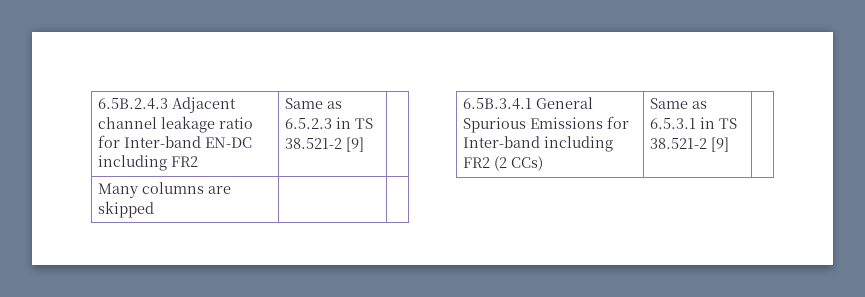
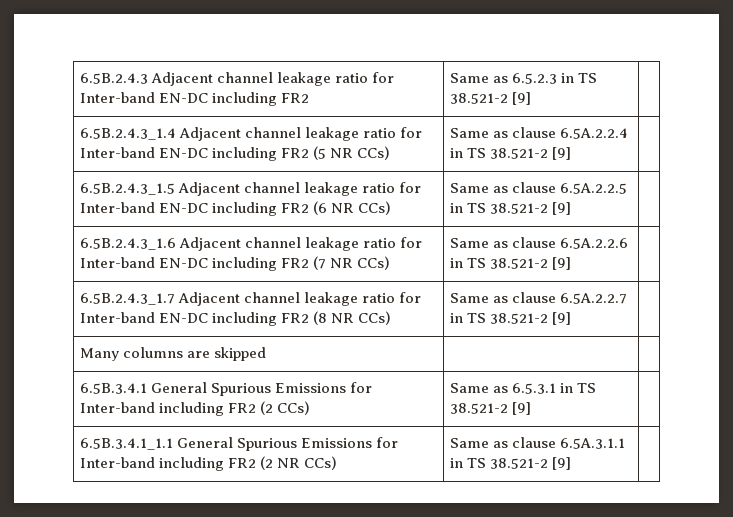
(364, 144) none -> [79,127,422,141] [79,146,390,161] [449,127,628,139] [449,147,571,160] [79,182,421,196] [79,201,391,216] [449,182,627,194] [449,202,571,215] [79,237,422,251] [79,256,390,271] [449,237,628,249] [449,257,571,270] [79,292,421,306] [79,311,391,326] [449,292,627,304] [449,312,571,325] // 6.5B.2.4.3_1.4 Adjacent channel leakage ratio for Inter-band EN-DC including FR2 (5 NR CCs) | Same as clause 6.5A.2.2.4 in TS 38.521-2 [9] | // 6.5B.2.4.3_1.5 Adjacent channel leakage ratio for Inter-band EN-DC including FR2 (6 NR CCs) | Same as clause 6.5A.2.2.5 in TS 38.521-2 [9] | // 6.5B.2.4.3_1.6 Adjacent channel leakage ratio for Inter-band EN-DC including FR2 (7 NR CCs) | Same as clause 6.5A.2.2.6 in TS 38.521-2 [9] | // 6.5B.2.4.3_1.7 Adjacent channel leakage ratio for Inter-band EN-DC including FR2 (8 NR CCs) | Same as clause 6.5A.2.2.7 in TS 38.521-2 [9] |
(729, 144) none -> [79,437,398,451] [79,456,337,471] [449,437,625,449] [449,457,571,470] // 6.5B.3.4.1_1.1 General Spurious Emissions for Inter-band including FR2 (2 NR CCs) | Same as clause 6.5A.3.1.1 in TS 38.521-2 [9] |

